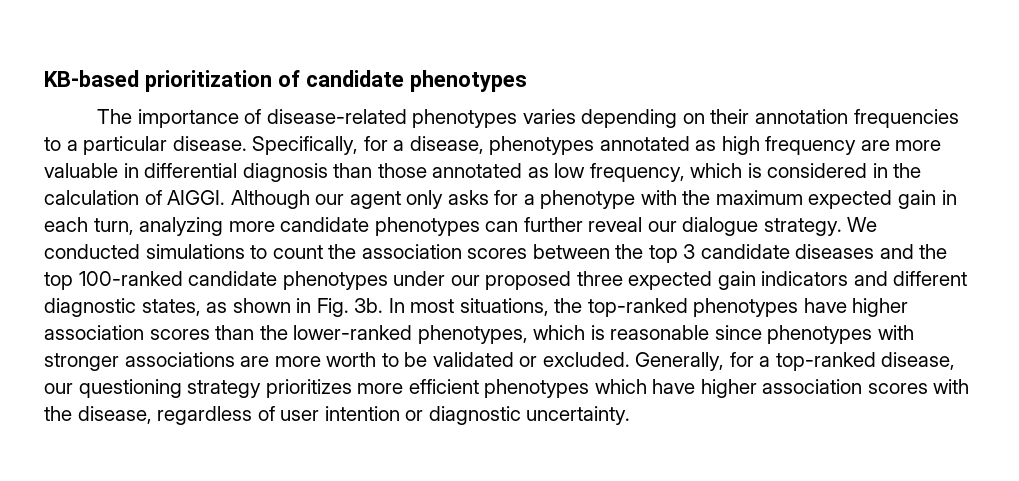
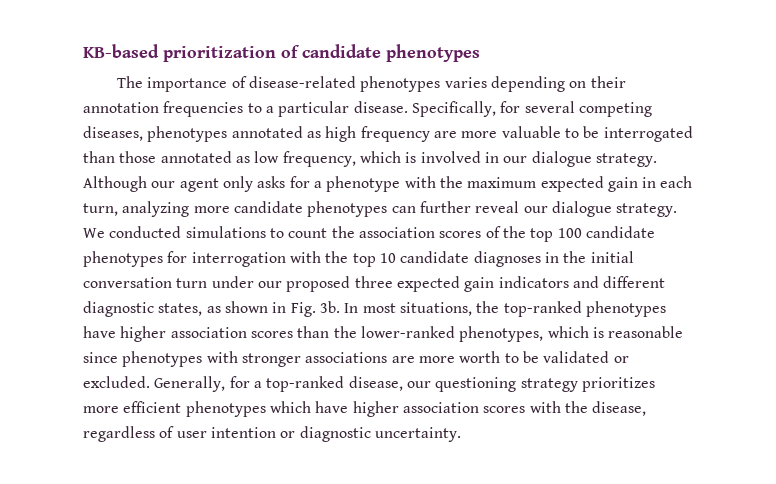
[393,136,484,154] a disease, -> [524,101,652,117] [83,126,143,141] several competing diseases,
[123,163,328,182] in differential diagnosis -> [564,126,693,142] to be interrogated
[767,163,922,178] [44,190,226,205] considered in the calculation of AIGGI. -> [420,151,657,167] involved in our dialogue strategy.
[532,244,948,263] [44,271,388,290] between the top 3 candidate diseases and the top 100-ranked candidate phenotypes -> [485,226,655,242] [83,251,634,267] [83,277,208,288] of the top 100 candidate phenotypes for interrogation with the top 10 candidate diagnoses in the initial conversation turn

